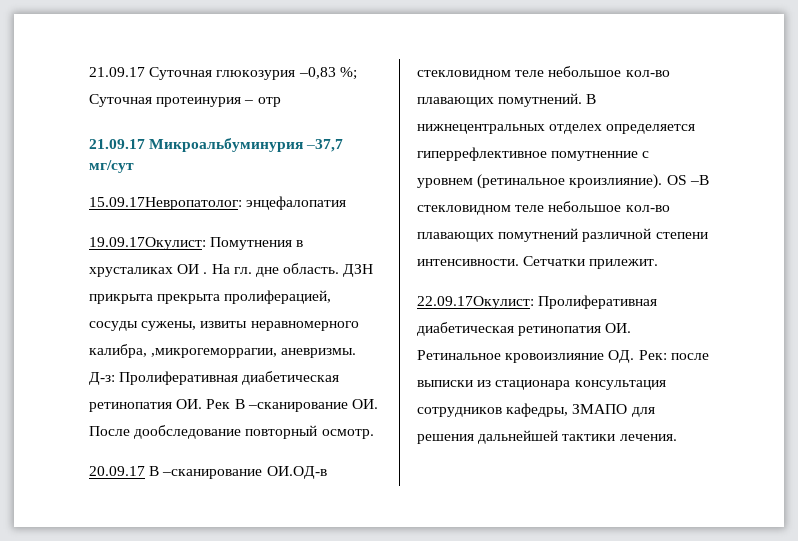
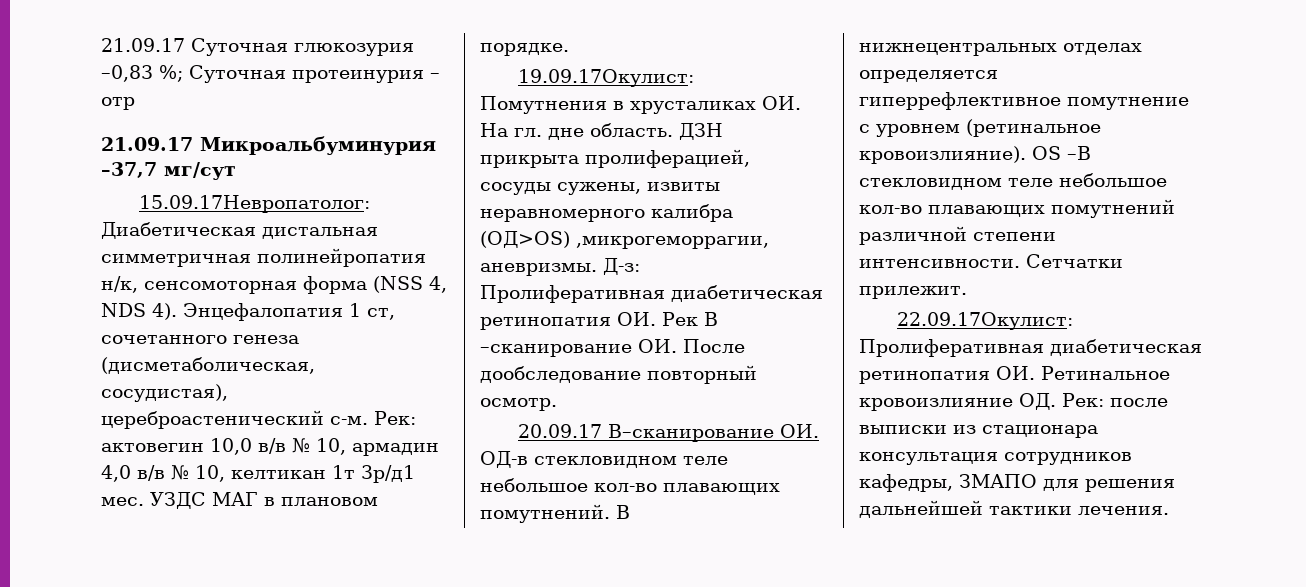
[246,196,347,210] энцефалопатия -> [101,222,378,239] [101,248,426,267] [101,276,447,294] [101,303,395,321] [101,335,299,344] [101,357,315,374] [101,384,228,402] [101,410,416,429] [101,438,439,456] [101,465,415,483] [101,492,378,509] [480,43,569,56] Диабетическая дистальная симметричная полинейропатия н/к, сенсомоторная форма (NSS 4, NDS 4). Энцефалопатия 1 ст, сочетанного генеза (дисметаболическая, сосудистая), цереброастенический с-м. Рек: актовегин 10,0 в/в № 10, армадин 4,0 в/в № 10, келтикан 1т 3р/д1 мес. УЗДС МАГ в плановом порядке.
[177,264,208,274] ОИ . -> [762,96,801,110] ОИ.
[157,294,221,304] прекрыта -> (579, 161) none
[89,344,147,358] калибра, -> [651,204,733,222] [480,231,570,248] калибра (ОД>OS)
[149,466,327,479] В –сканирование ОИ.ОД-в -> [607,424,819,442] [480,451,528,468] В–сканирование ОИ. ОД-в
[549,124,603,134] отделех -> [1063,43,1142,55] отделах
[551,151,639,161] помутненние -> [1067,97,1189,110] помутнение
[569,174,663,189] кроизлияние). -> [859,146,1026,164] кровоизлияние).

